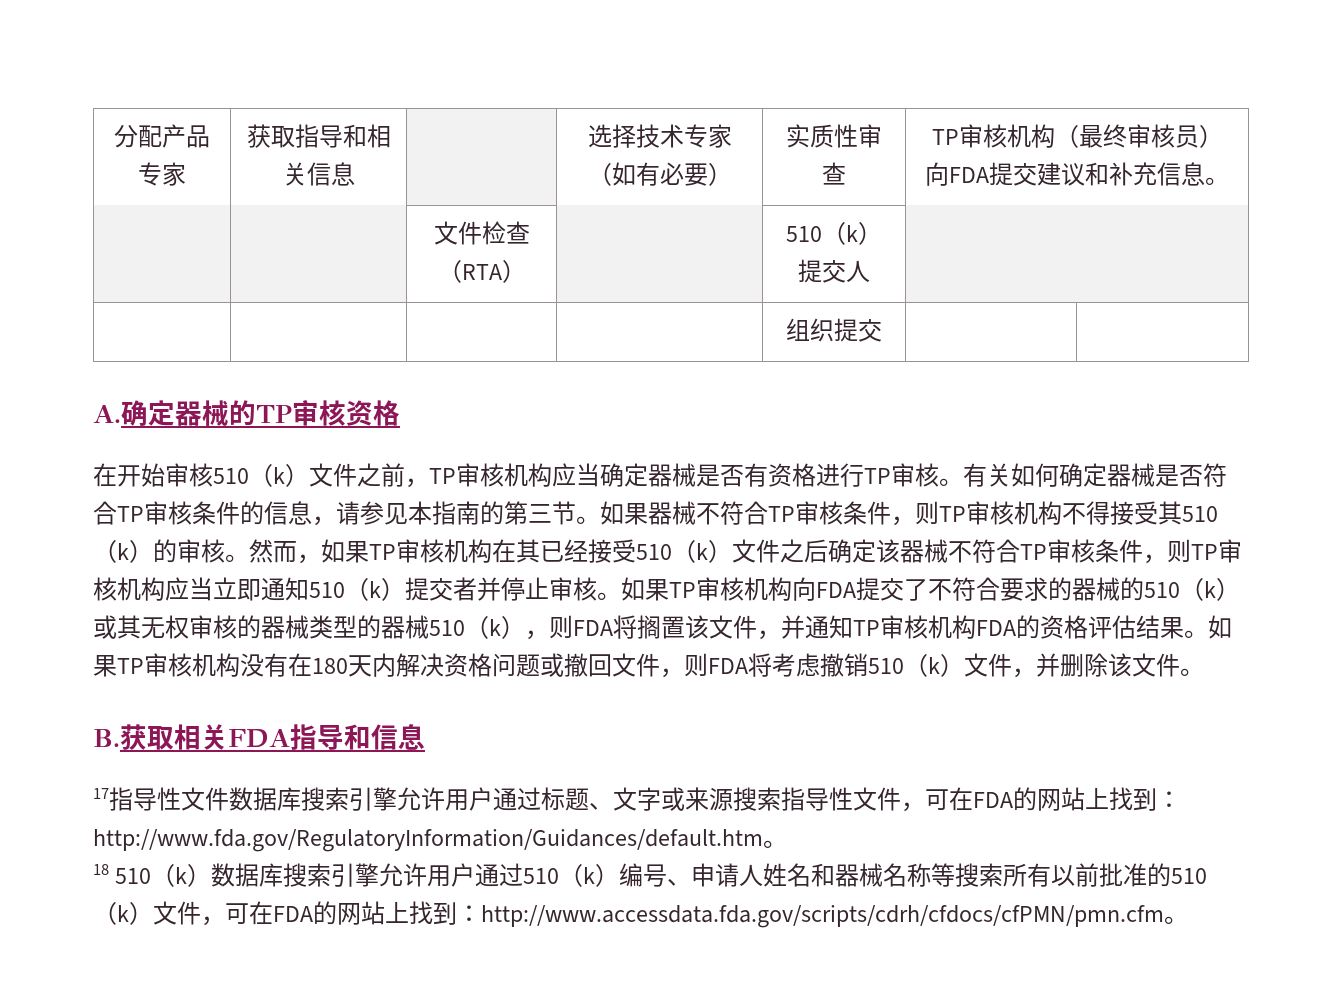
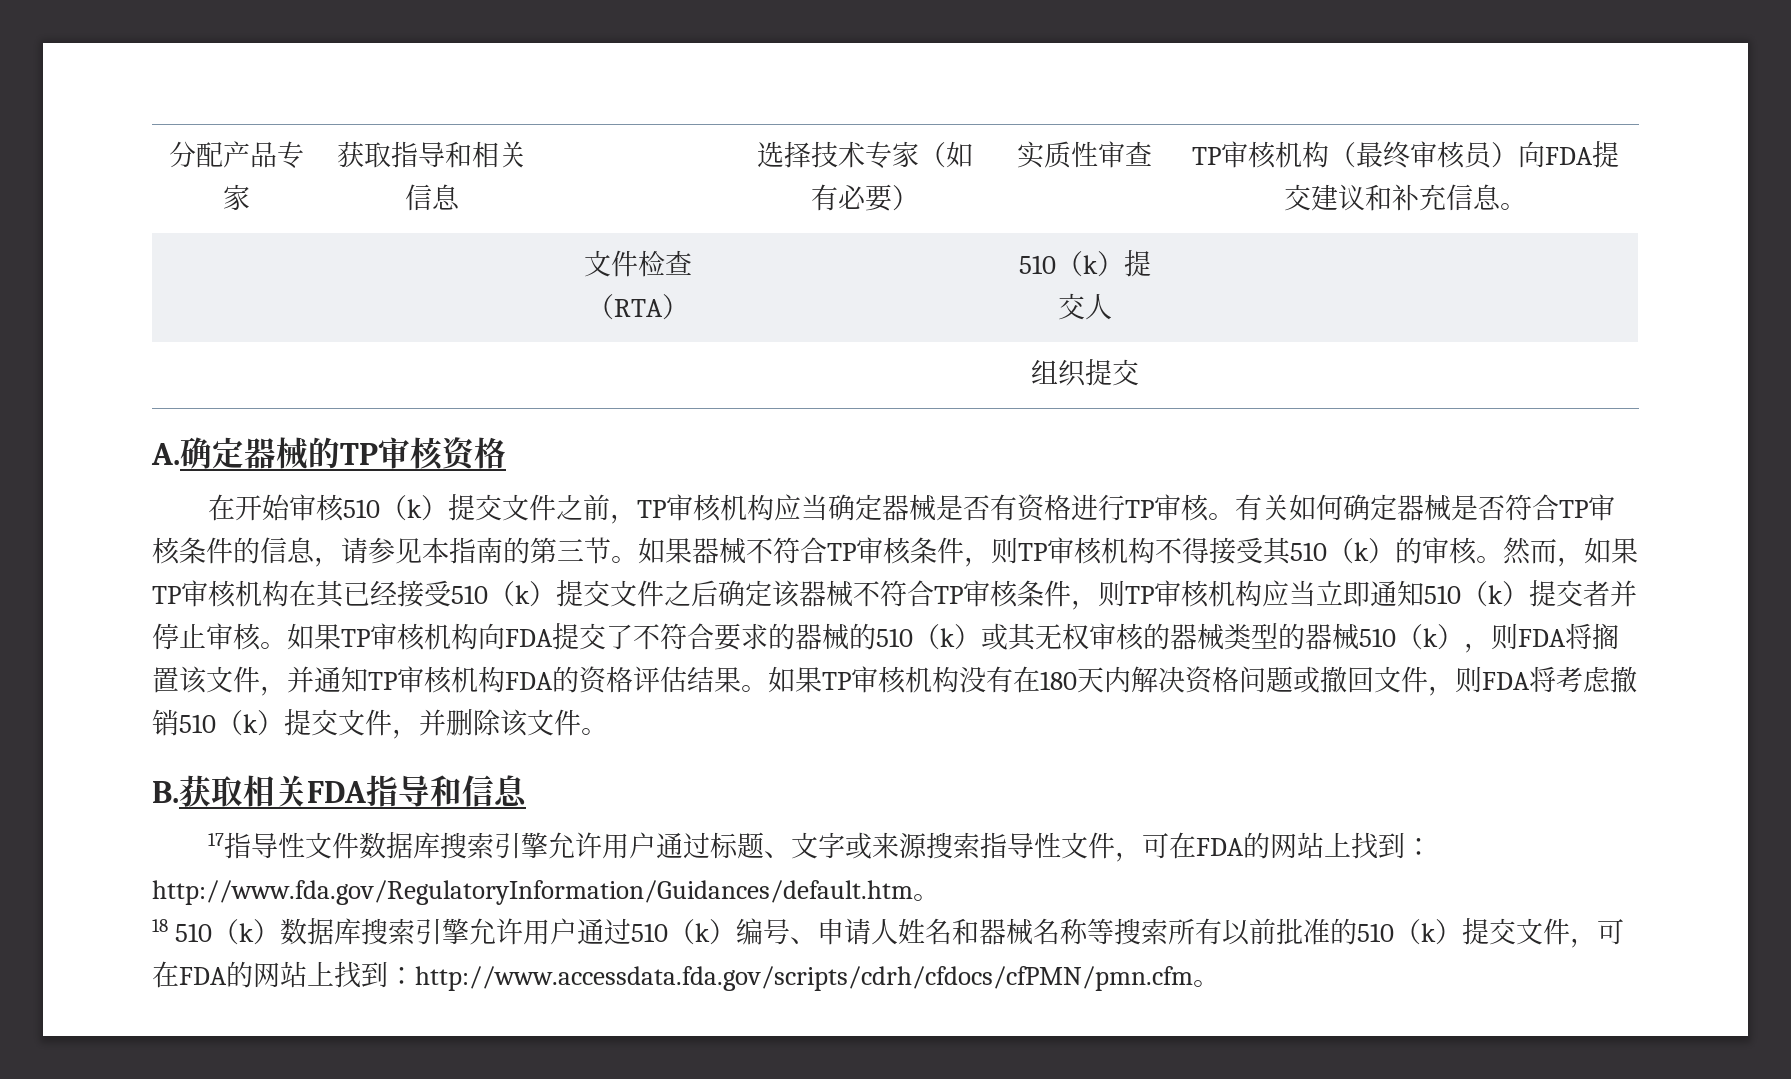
(309, 475) none -> [448,494,503,521] 提交
(732, 551) none -> [556,580,610,607] 提交
(964, 665) none -> [284,709,338,736] 提交
(153, 913) none -> [1462,918,1517,945] 提交

